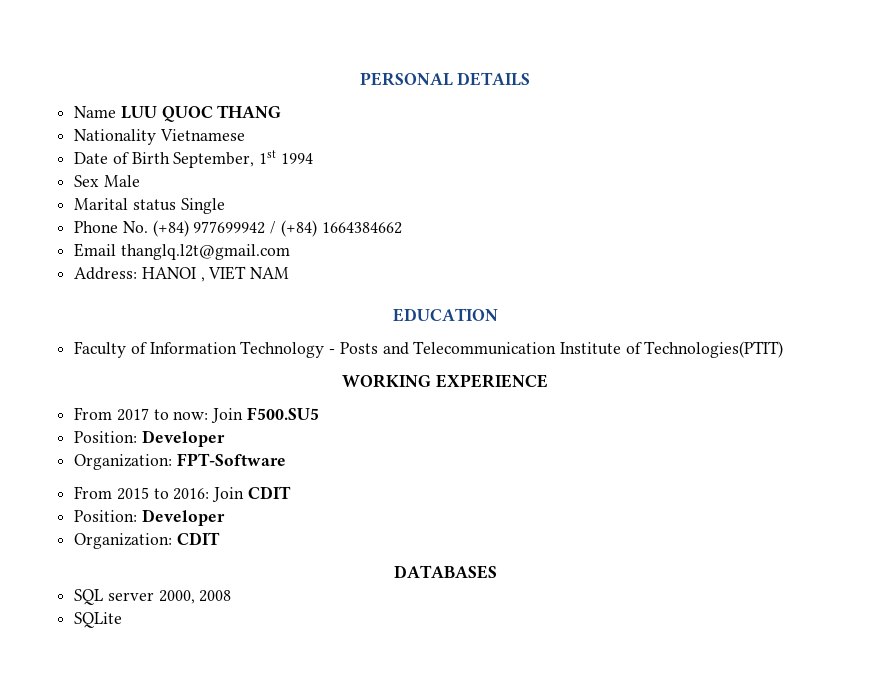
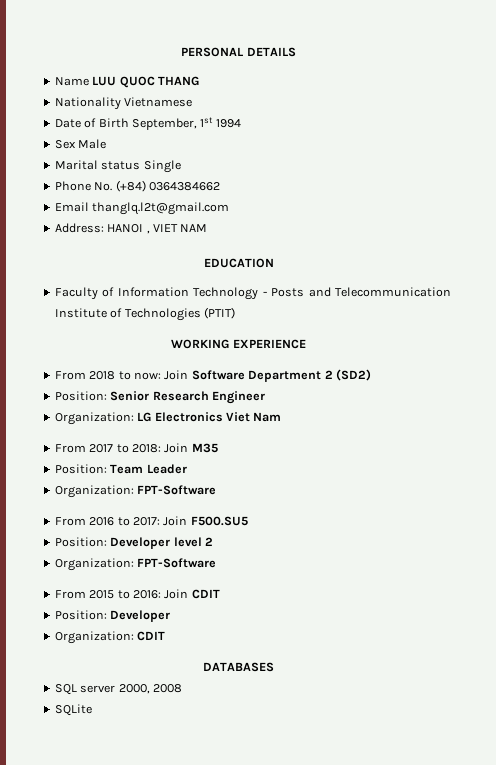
[193,220,402,237] 977699942 / (+84) 1664384662 -> [149,182,221,191] 0364384662
[644,341,784,358] Technologies(PTIT) -> [124,307,236,321] Technologies (PTIT)
[116,408,209,421] 2017 to now: -> [89,369,371,382] [54,391,266,404] [54,412,282,425] [54,443,218,453] [54,464,187,474] [54,485,217,498] [54,517,161,526] 2018 to now: Join Software Department 2 (SD2) // Position: Senior Research Engineer // Organization: LG Electronics Viet Nam // From 2017 to 2018: Join M35 // Position: Team Leader // Organization: FPT-Software // From 2016 to 2017:
(225, 438) none -> [173,537,214,547] level 2

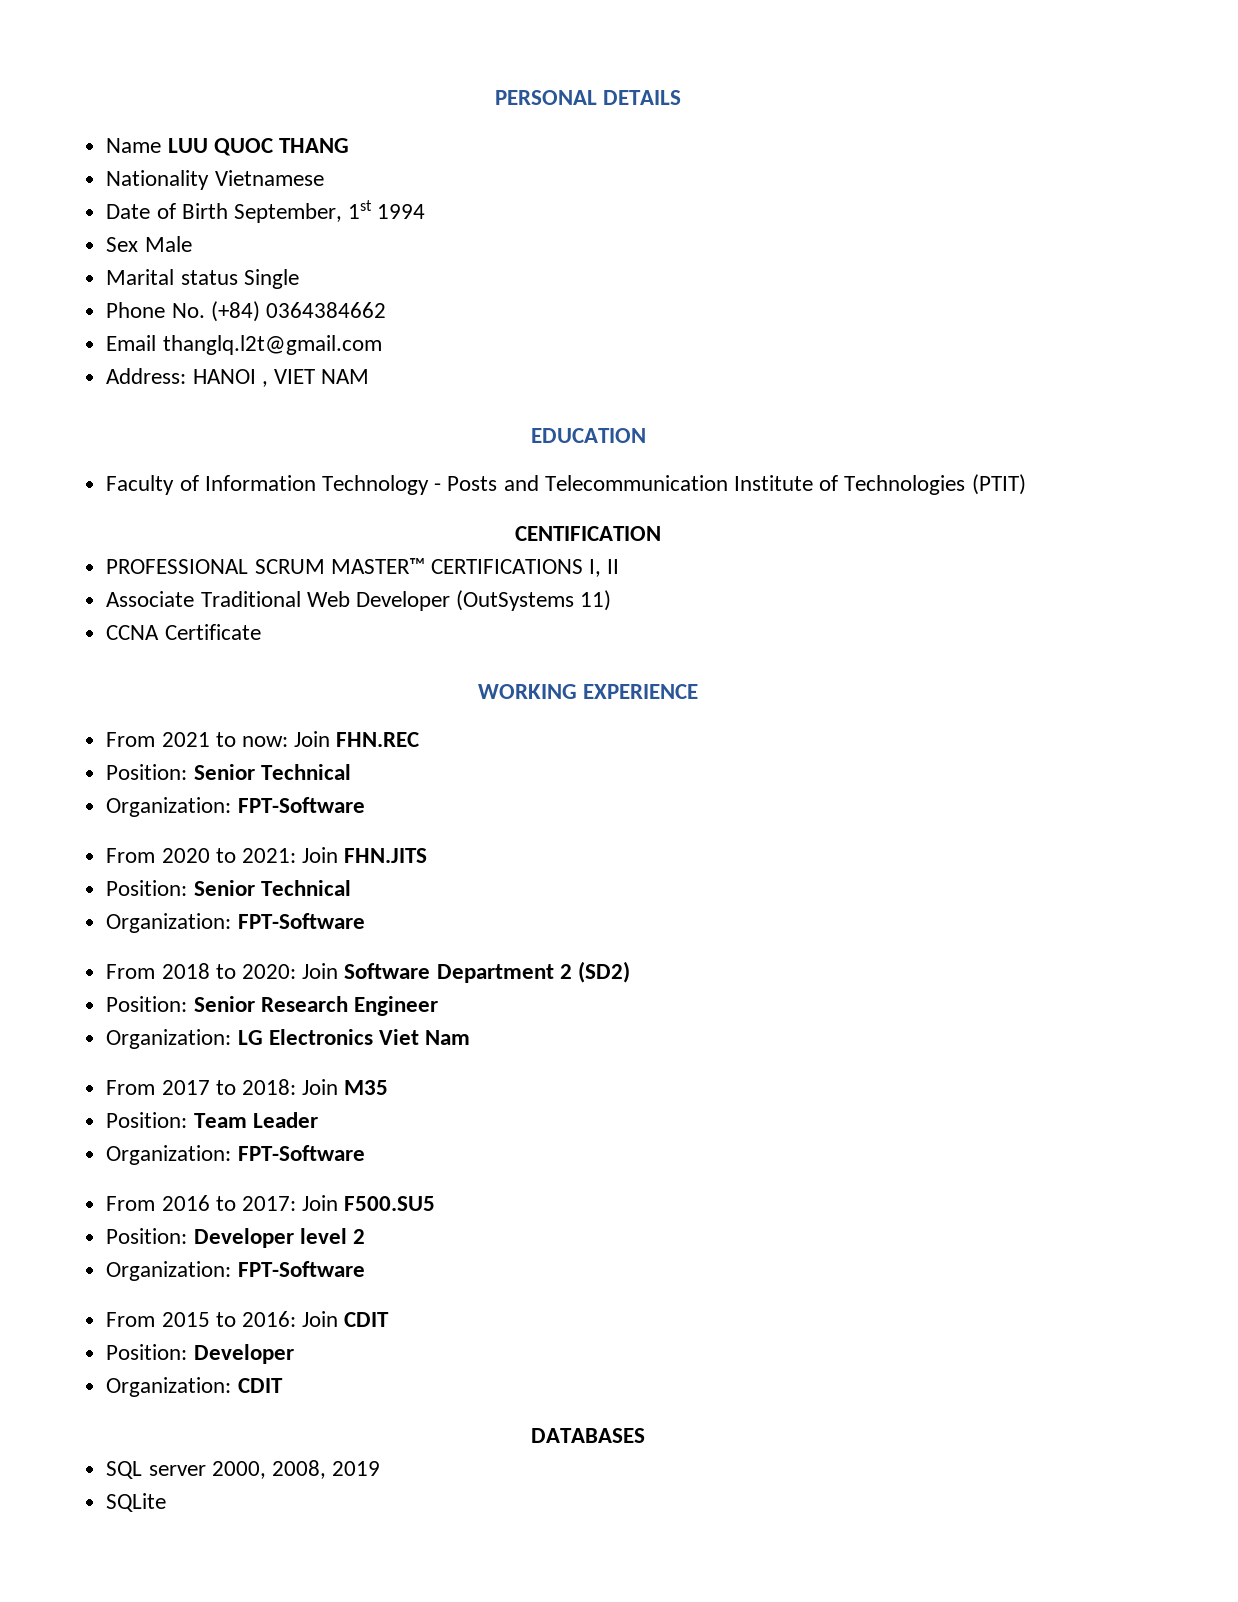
[171,339,306,349] WORKING EXPERIENCE -> [515,526,661,541] [106,558,620,577] [106,590,612,611] [106,624,261,640] [477,684,699,699] [106,731,420,747] [106,764,351,780] [106,797,365,817] [106,847,428,863] [106,880,351,896] [106,913,365,933] CENTIFICATION // PROFESSIONAL SCRUM MASTER™ CERTIFICATIONS I, II // Associate Traditional Web Developer (OutSystems 11) // CCNA Certificate // WORKING EXPERIENCE // From 2021 to now: Join FHN.REC // Position: Senior Technical // Organization: FPT-Software // From 2020 to 2021: Join FHN.JITS // Position: Senior Technical // Organization: FPT-Software
[134,372,162,380] now: -> [241,964,296,979] 2020:
[153,684,183,693] 2008 -> [271,1460,381,1479] 2008, 2019

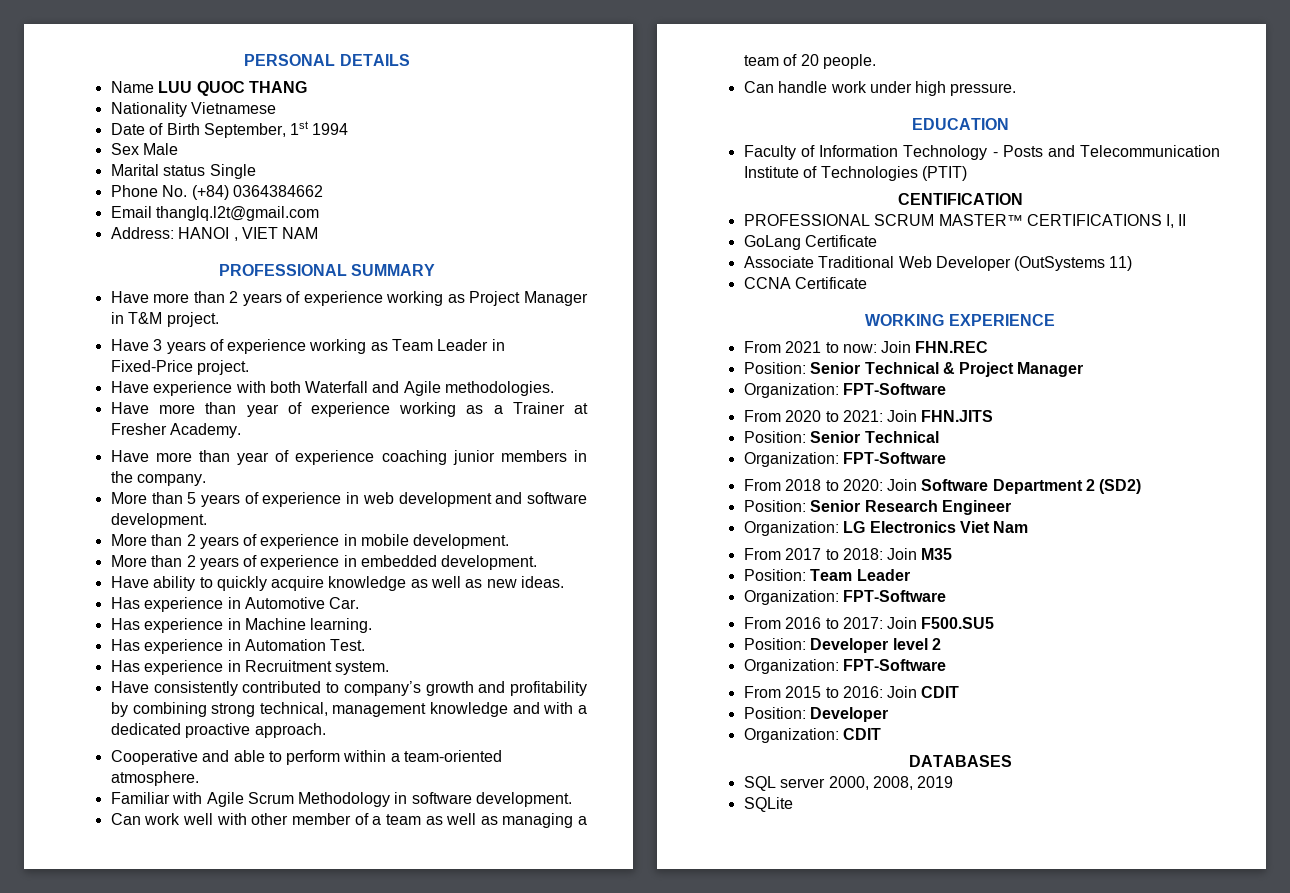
(370, 376) none -> [218,264,436,276] [110,291,588,306] [110,312,219,327] [110,339,505,354] [110,360,250,375] [110,381,555,396] [110,402,588,417] [110,423,242,438] [110,450,588,465] [110,471,207,486] [110,492,587,507] [110,513,207,528] [110,534,510,549] [110,555,538,570] [110,576,565,591] [110,597,360,612] [110,618,373,633] [110,639,366,654] [110,660,390,675] [110,681,587,696] [110,702,587,717] [110,723,326,738] [110,750,503,765] [110,771,199,786] [110,792,573,807] [110,813,587,828] [743,54,876,69] [743,81,1017,96] // PROFESSIONAL SUMMARY // Have more than 2 years of experience working as Project Manager in T&M project. // Have 3 years of experience working as Team Leader in Fixed-Price project. // Have experience with both Waterfall and Agile methodologies. // Have more than year of experience working as a Trainer at Fresher Academy. // Have more than year of experience coaching junior members in the company. // More than 5 years of experience in web development and software development. // More than 2 years of experience in mobile development. // More than 2 years of experience in embedded development. // Have ability to quickly acquire knowledge as well as new ideas. // Has experience in Automotive Car. // Has experience in Machine learning. // Has experience in Automation Test. // Has experience in Recruitment system. // Have consistently contributed to company’s growth and profitability by combining strong technical, management knowledge and with a dedicated proactive approach. // Cooperative and able to perform within a team-oriented atmosphere. // Familiar with Agile Scrum Methodology in software development. // Can work well with other member of a team as well as managing a team of 20 people. // Can handle work under high pressure.
(620, 566) none -> [743,235,878,250] // GoLang Certificate
(351, 772) none -> [942,362,1084,377] & Project Manager

